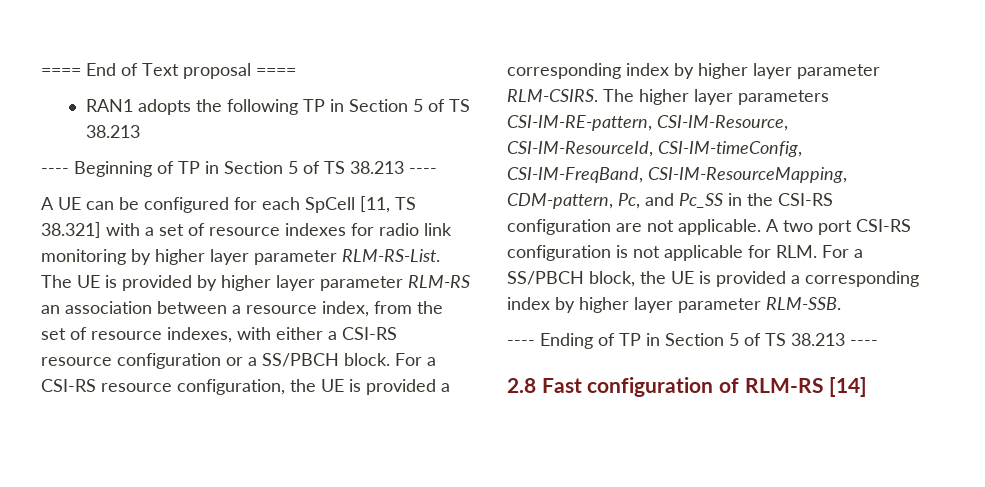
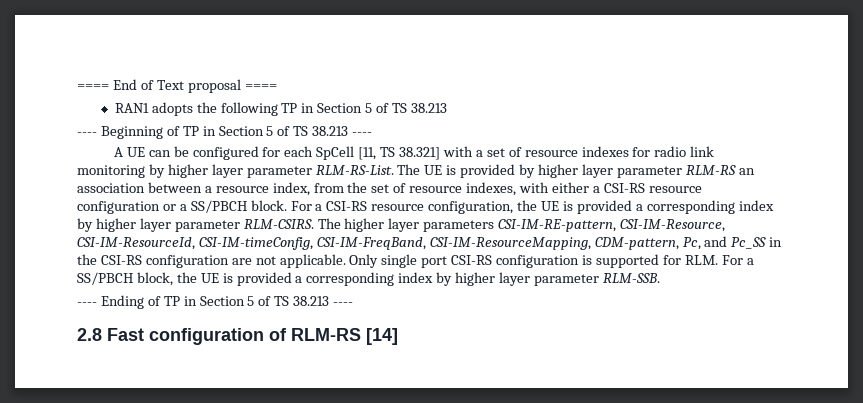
[766,219,813,232] A two -> [349,254,418,268] Only single
[633,245,743,261] not applicable -> [595,254,659,268] supported

